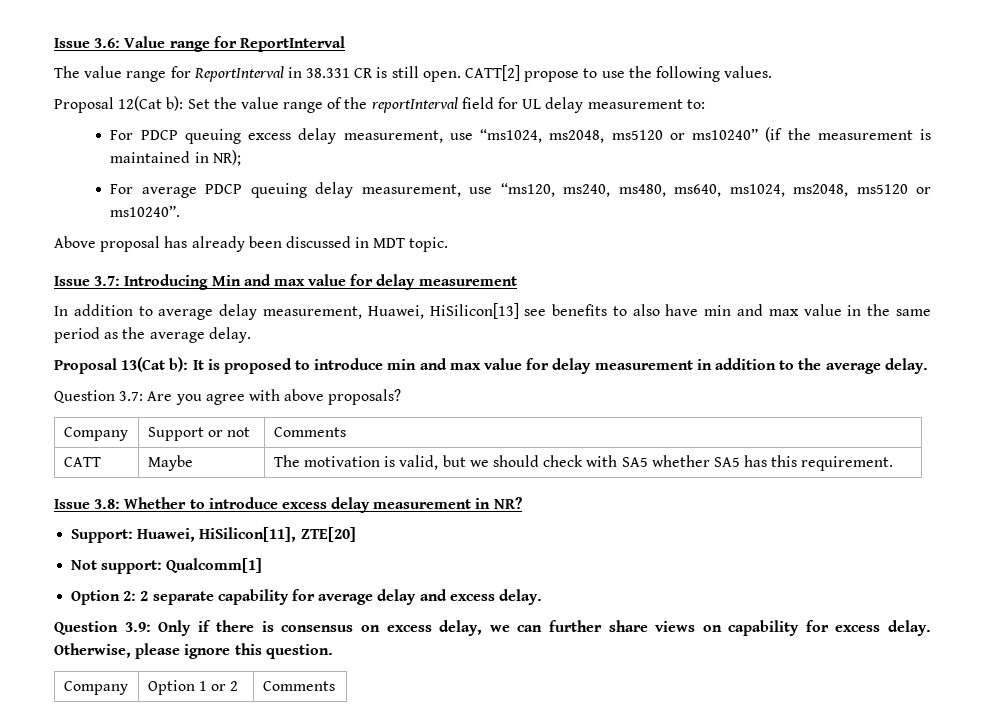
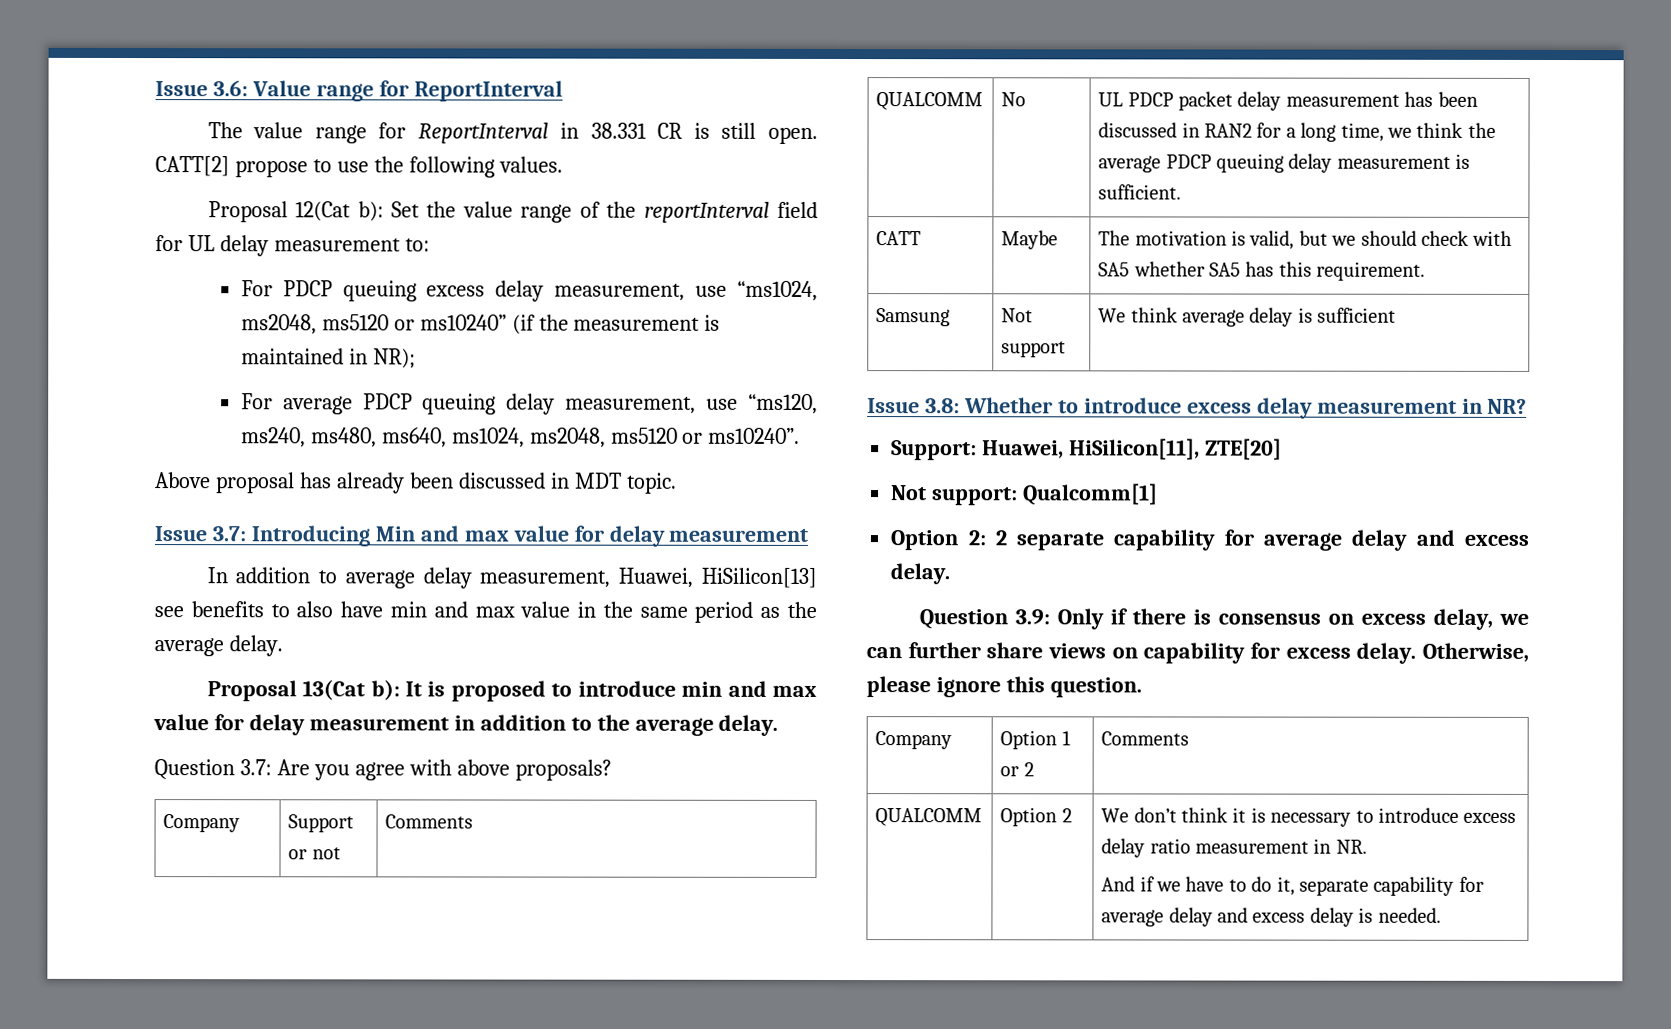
(346, 432) none -> [876,92,984,111] [1001,92,1027,107] [1098,91,1478,111] [1098,122,1496,142] [1098,153,1471,173] [1098,184,1182,200] // QUALCOMM | No | UL PDCP packet delay measurement has been discussed in RAN2 for a long time, we think the average PDCP queuing delay measurement is sufficient.
(894, 463) none -> [876,308,951,327] [1001,308,1034,323] [1001,341,1067,358] [1098,307,1397,327] // Samsung | Not support | We think average delay is sufficient
(335, 686) none -> [875,808,983,827] [1000,807,1072,827] [1101,807,1517,827] [1101,838,1367,858] [1101,876,1484,896] [1101,907,1441,927] // QUALCOMM | Option 2 | We don’t think it is necessary to introduce excess delay ratio measurement in NR. // And if we have to do it, separate capability for average delay and excess delay is needed.

